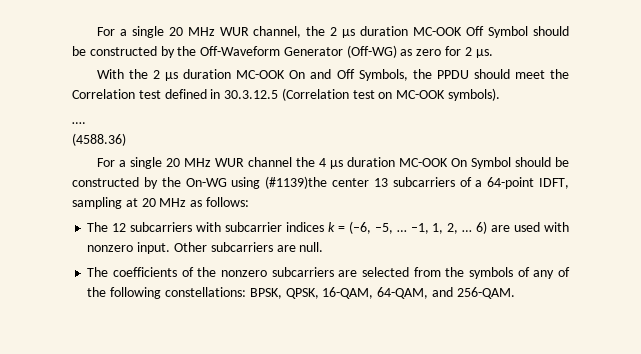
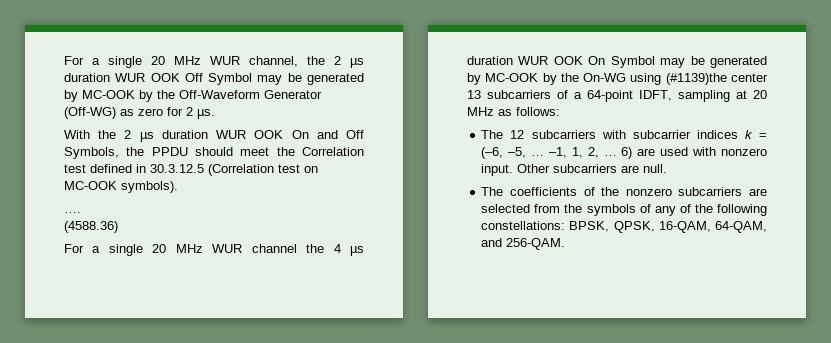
[413,26,569,38] [72,46,157,56] MC-OOK Off Symbol should be constructed -> [115,73,364,85] [64,90,135,102] WUR OOK Off Symbol may be generated by MC-OOK
[236,70,286,79] MC-OOK -> [216,130,284,139] WUR OOK
[398,157,569,169] [72,177,139,187] MC-OOK On Symbol should be constructed -> [518,56,767,68] [467,73,539,85] WUR OOK On Symbol may be generated by MC-OOK

